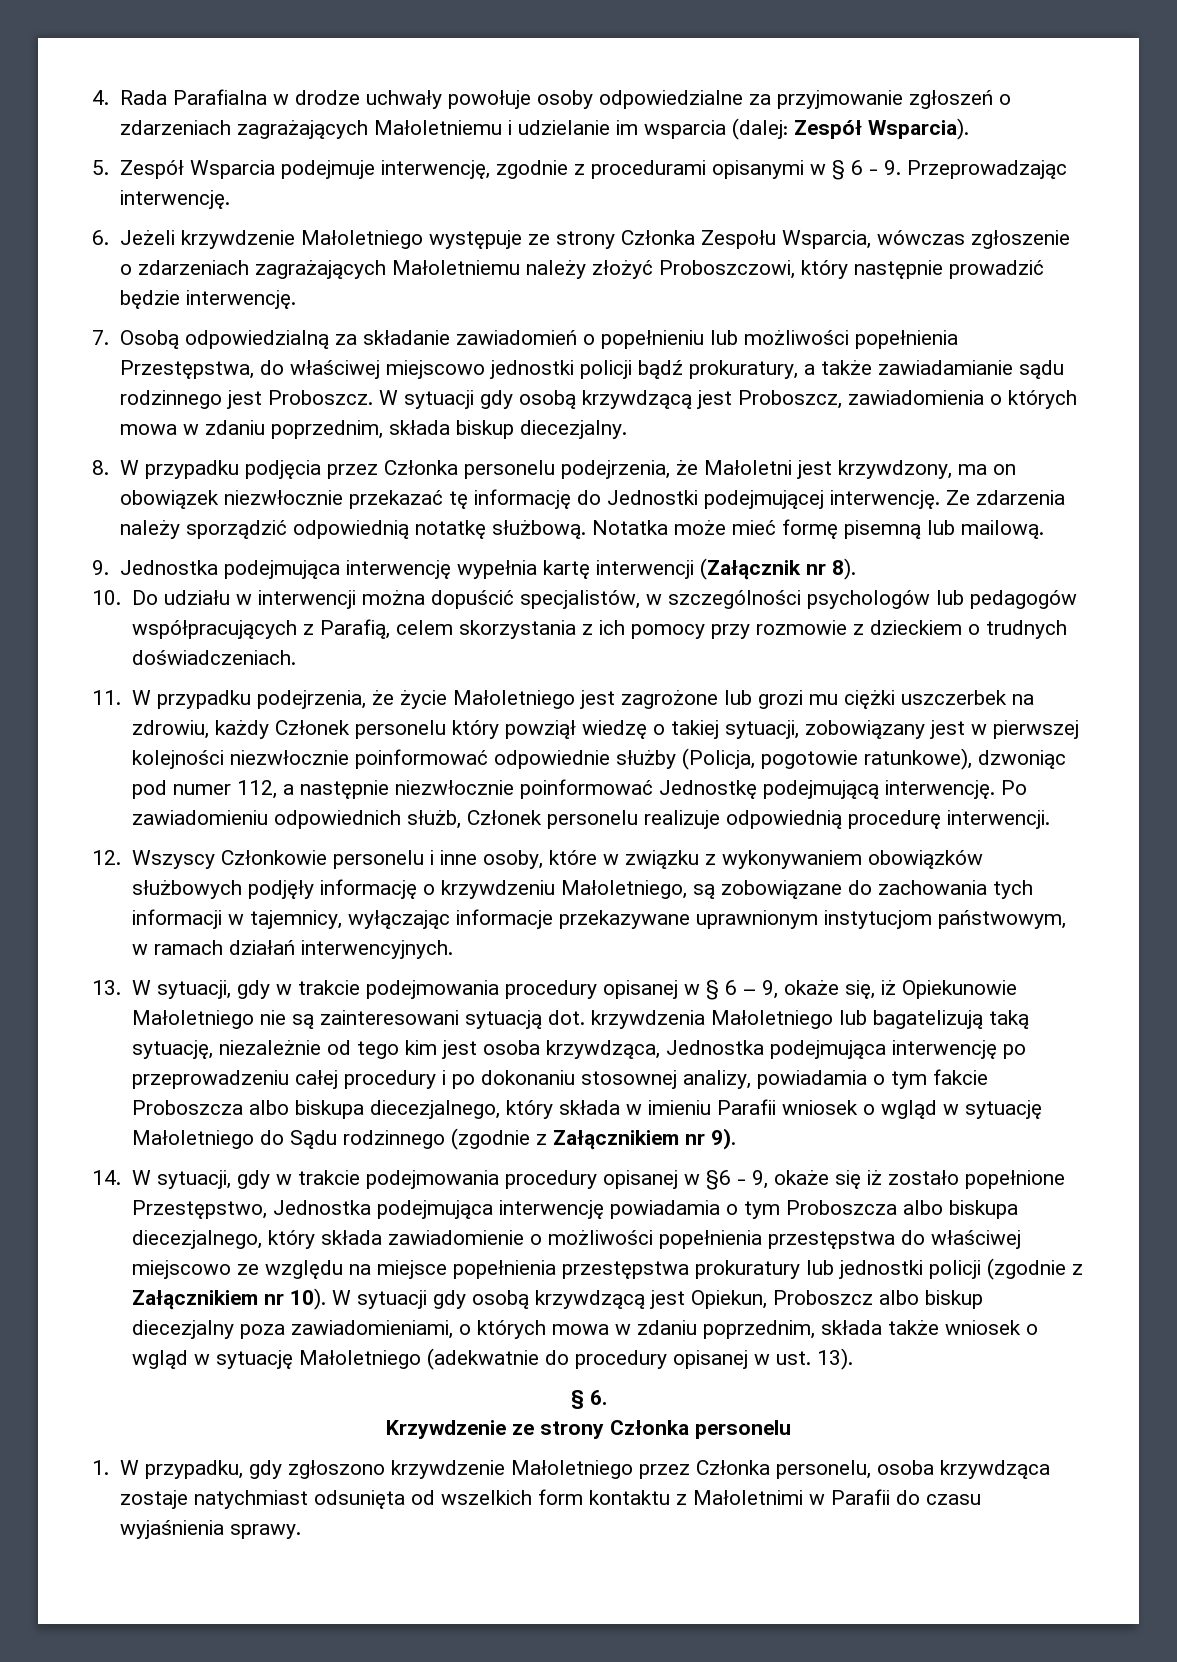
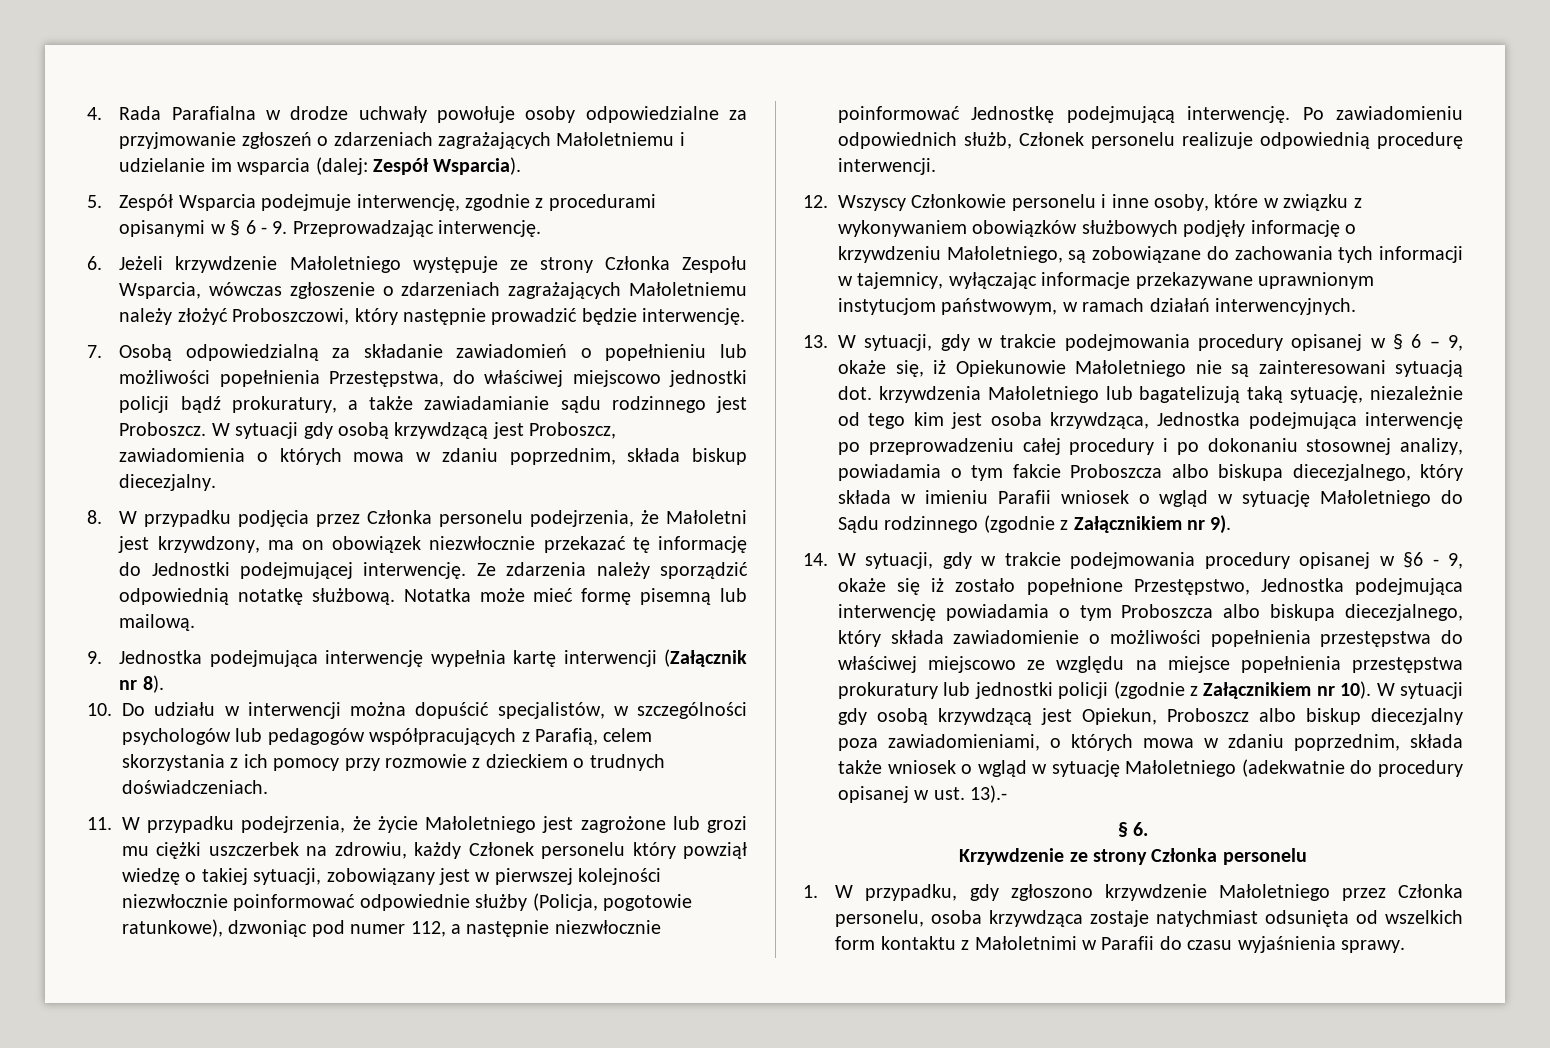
[816,1348,853,1370] 13). -> [970,785,1008,803] 13).-

